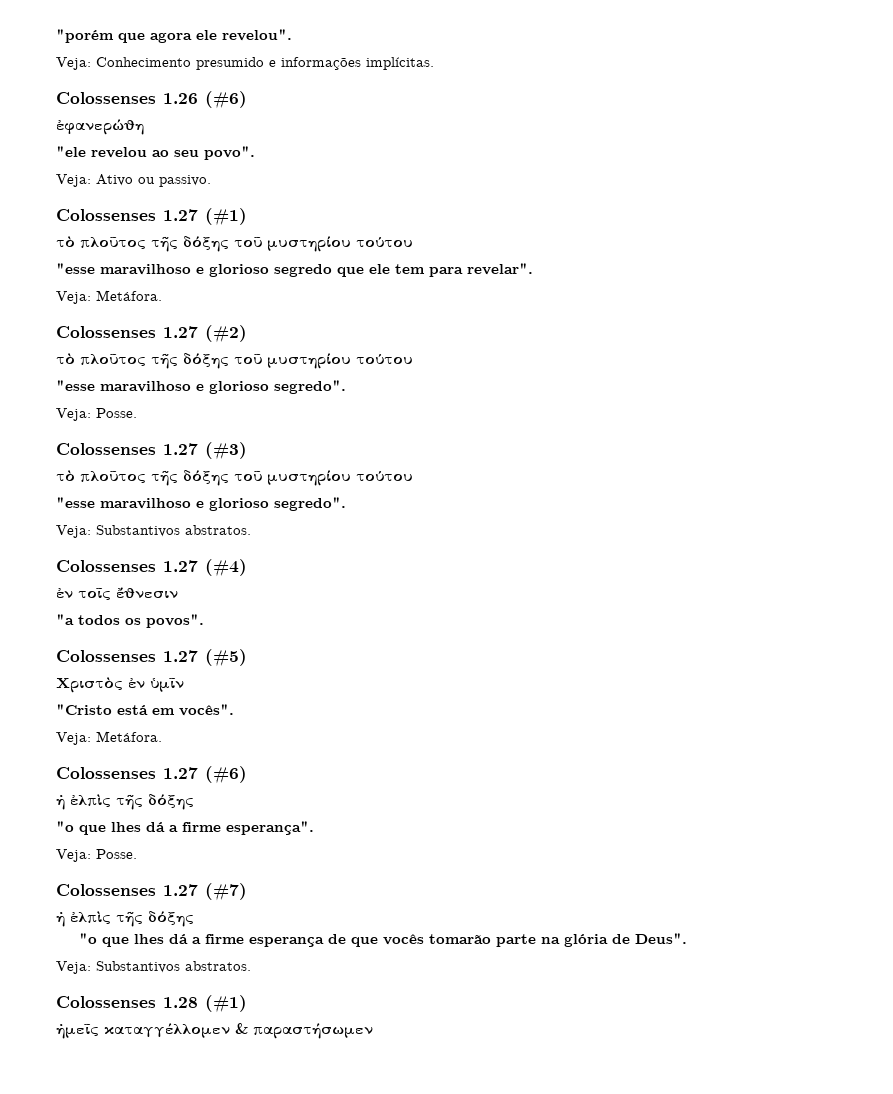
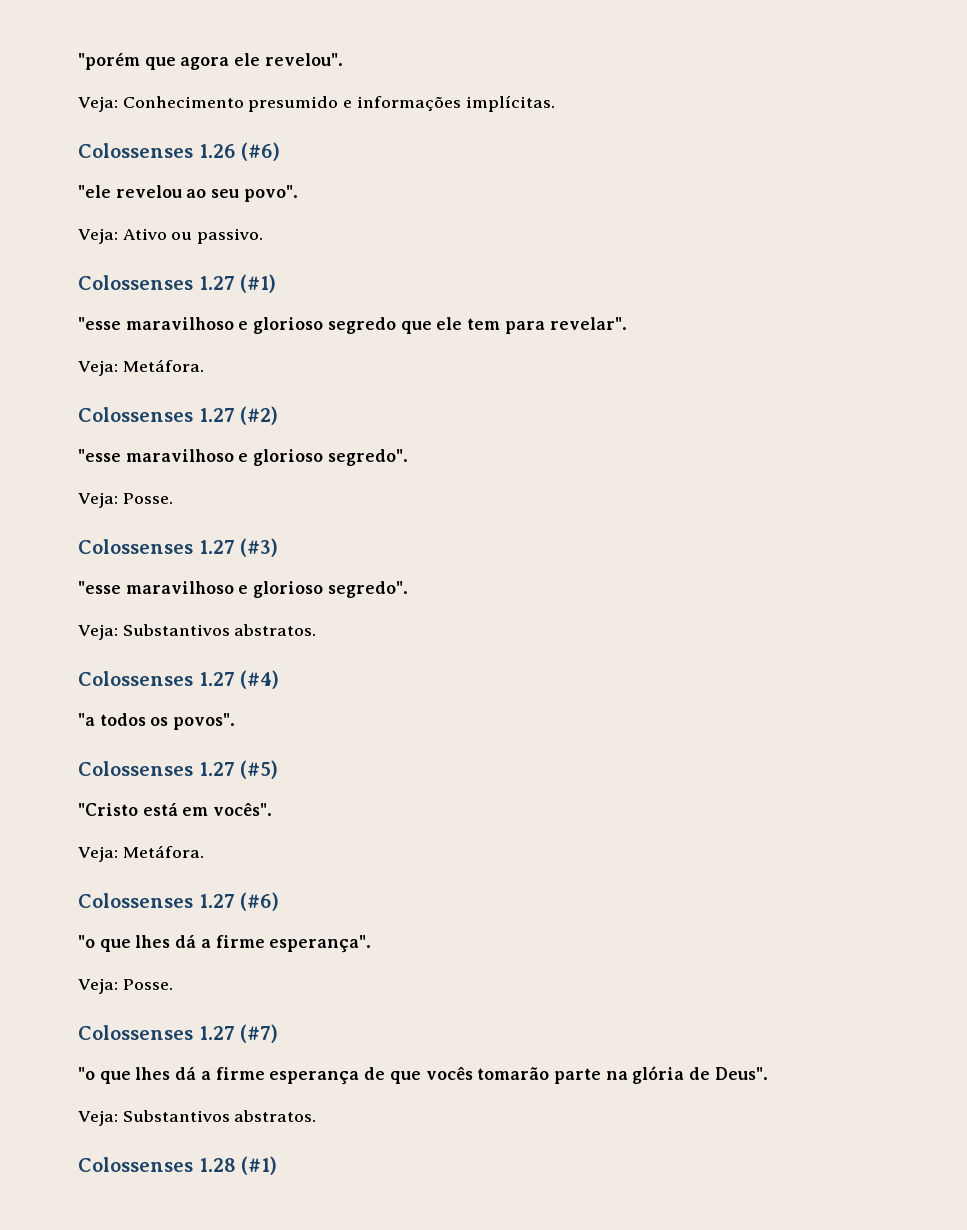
[56,119,144,135] // ἐφανερώθη -> (281, 151) none
[56,236,413,252] // τὸ πλοῦτος τῆς δόξης τοῦ μυστηρίου τούτου -> (277, 283) none
[56,353,413,369] // τὸ πλοῦτος τῆς δόξης τοῦ μυστηρίου τούτου -> (279, 415) none
[56,470,413,486] // τὸ πλοῦτος τῆς δόξης τοῦ μυστηρίου τούτου -> (279, 547) none
[56,587,178,600] // ἐν τοῖς ἔθνεσιν -> (280, 679) none
[56,677,184,693] // Χριστὸς ἐν ὑμῖν -> (279, 769) none
[56,794,194,810] // ἡ ἐλπὶς τῆς δόξης -> (280, 901) none
[56,911,194,927] // ἡ ἐλπὶς τῆς δόξης -> (279, 1033) none
[56,1023,373,1039] // ἡμεῖς καταγγέλλομεν & παραστήσωμεν -> (278, 1165) none

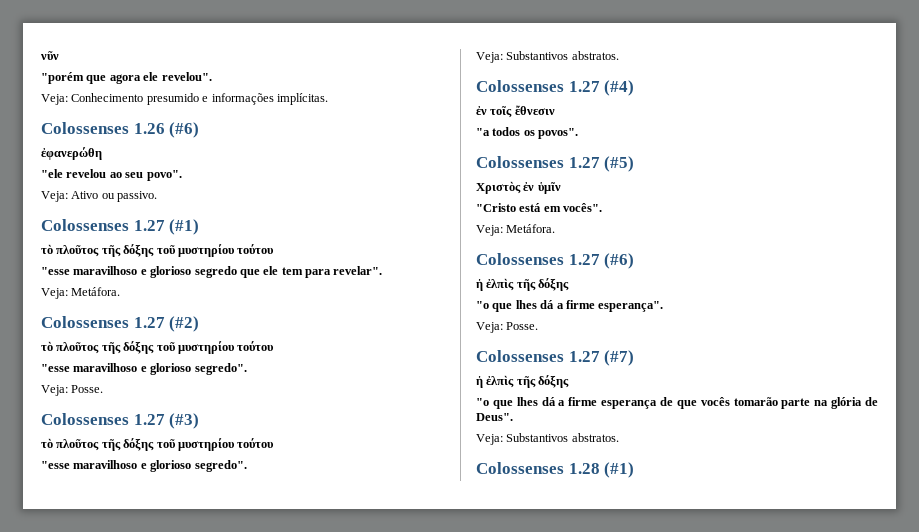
(78, 61) none -> [40,51,59,60] νῦν //
(281, 151) none -> [41,147,102,160] // ἐφανερώθη
(277, 283) none -> [41,244,275,257] // τὸ πλοῦτος τῆς δόξης τοῦ μυστηρίου τούτου
(279, 415) none -> [41,341,275,354] // τὸ πλοῦτος τῆς δόξης τοῦ μυστηρίου τούτου
(279, 547) none -> [41,438,275,451] // τὸ πλοῦτος τῆς δόξης τοῦ μυστηρίου τούτου
(280, 679) none -> [476,105,555,118] // ἐν τοῖς ἔθνεσιν
(279, 769) none -> [476,181,561,194] // Χριστὸς ἐν ὑμῖν
(280, 901) none -> [476,278,570,291] // ἡ ἐλπὶς τῆς δόξης
(279, 1033) none -> [476,375,570,388] // ἡ ἐλπὶς τῆς δόξης

